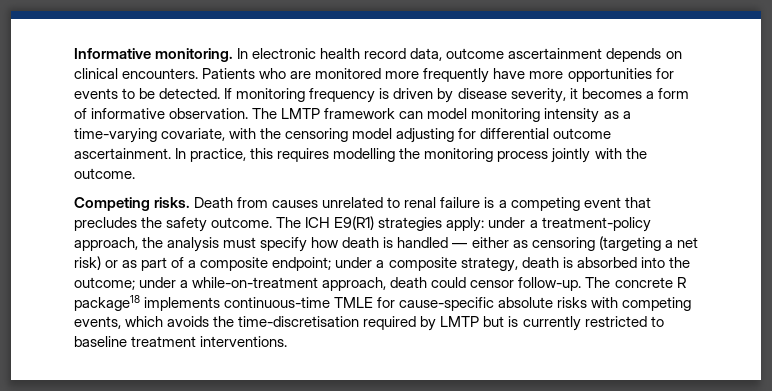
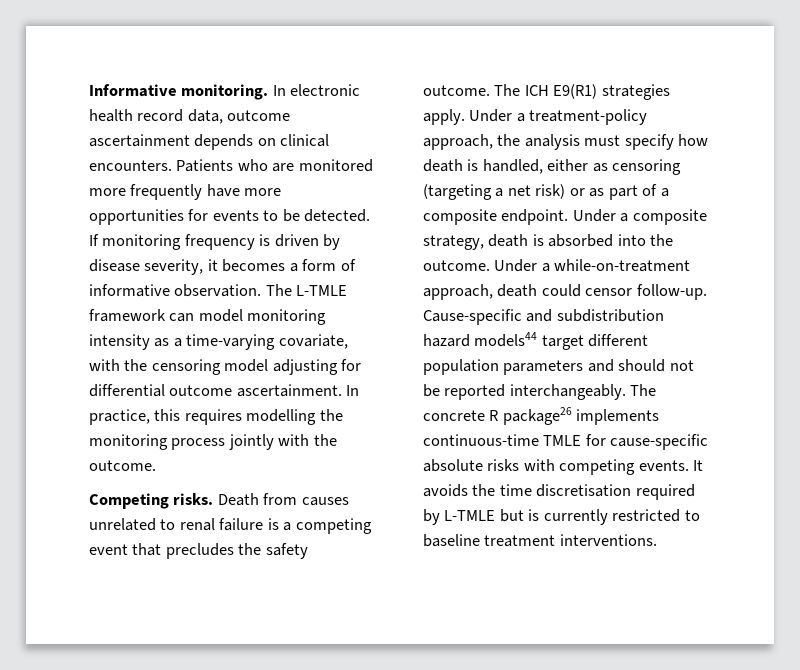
[281,108,321,119] LMTP -> [296,285,348,296] L-TMLE
[446,217,526,232] apply: under -> [423,109,513,125] apply. Under
[397,237,468,248] handled — -> [482,159,543,174] handled,
[272,257,373,271] endpoint; under -> [501,209,616,225] endpoint. Under
[74,277,177,290] outcome; under -> [423,259,538,272] outcome. Under
(582, 284) none -> [423,309,664,325] [423,332,649,350] [423,359,694,375] [423,384,626,400] Cause-specific and subdistribution hazard models44 target different population parameters and should not be reported interchangeably.
[74,295,140,311] package18 -> [502,407,572,425] package26
[74,316,360,329] events, which avoids the time-discretisation -> [638,460,704,471] [423,484,632,497] events. It avoids the time discretisation
[440,316,480,327] LMTP -> [444,510,496,521] L-TMLE

